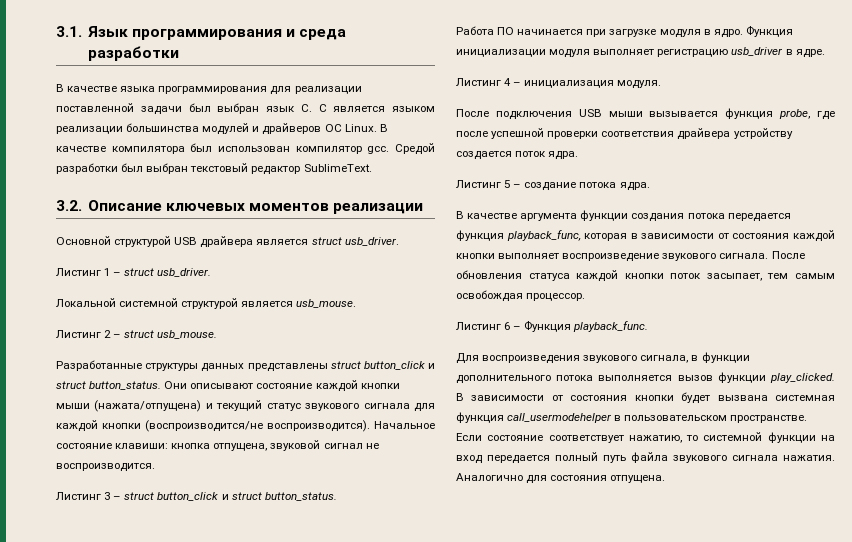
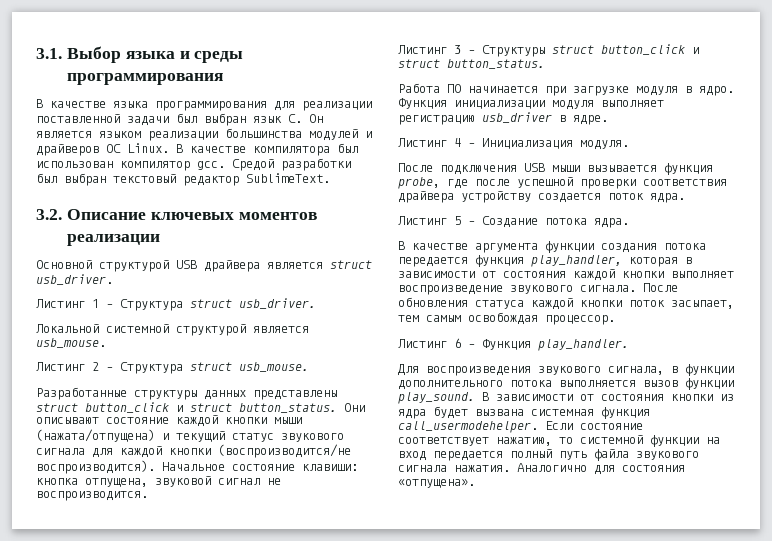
[87,26,347,40] [87,46,179,61] Язык программирования и среда разработки -> [67,46,244,63] [67,73,224,85] Выбор языка и среды программирования
[318,104,327,112] С -> [309,114,323,123] Он
(122, 274) none -> [120,299,183,311] Структура
(122, 336) none -> [120,362,183,374] Структура
(122, 498) none -> [482,45,545,57] Структуры
[524,80,615,88] инициализация -> [482,138,573,149] Инициализация
[524,182,577,191] создание -> [482,216,538,228] Создание
[506,230,581,241] playback_func, -> [531,255,622,267] play_handler,
[573,321,649,332] playback_func. -> [538,339,629,351] play_handler.
[770,373,835,383] play_clicked. -> [398,392,475,404] play_sound.
(674, 398) none -> [720,394,734,401] [398,409,426,419] из ядра
[507,413,808,423] call_usermodehelper в пользовательском пространстве. -> [398,421,538,433] call_usermodehelper.
[610,475,666,483] отпущена. -> [398,479,475,488] «отпущена».

